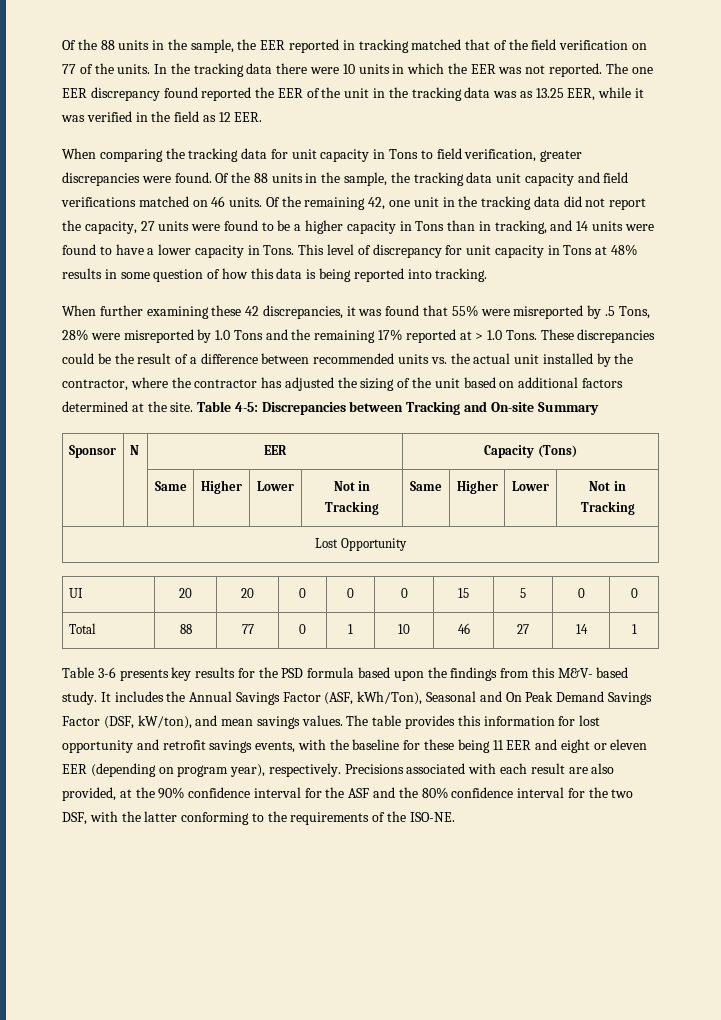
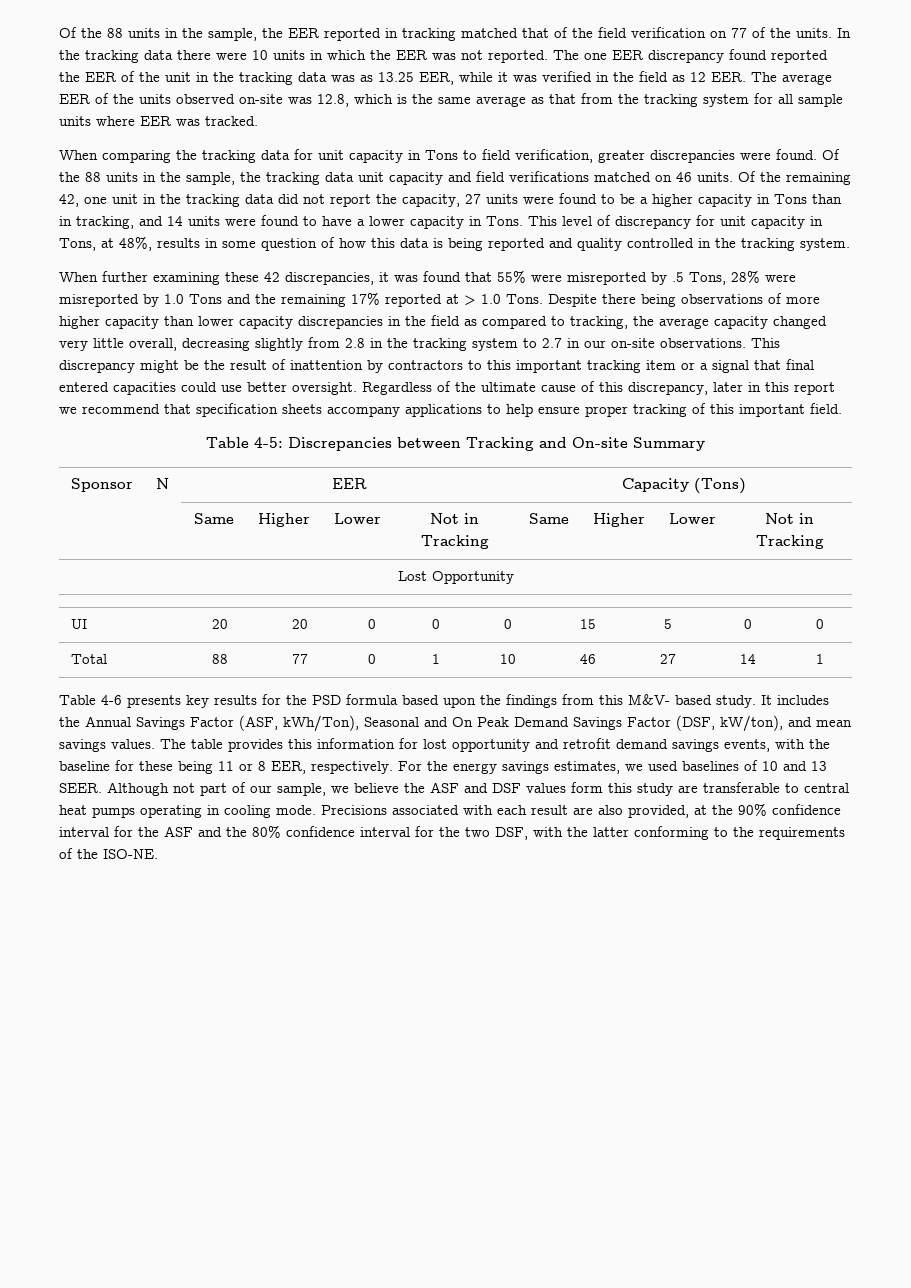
(263, 117) none -> [751,72,832,85] [59,93,843,107] [59,116,258,126] The average EER of the units observed on-site was 12.8, which is the same average as that from the tracking system for all sample units where EER was tracked.
[563,244,638,256] Tons at 48% -> [59,236,152,251] Tons, at 48%,
[407,268,488,282] into tracking. -> [549,238,850,251] and quality controlled in the tracking system.
[540,329,656,343] [62,353,634,367] [62,377,623,391] [62,401,194,412] These discrepancies could be the result of a difference between recommended units vs. the actual unit installed by the contractor, where the contractor has adjusted the sizing of the unit based on additional factors determined at the site. -> [548,293,820,307] [59,315,827,329] [59,337,780,351] [59,359,814,373] [59,381,835,395] [59,403,842,417] Despite there being observations of more higher capacity than lower capacity discrepancies in the field as compared to tracking, the average capacity changed very little overall, decreasing slightly from 2.8 in the tracking system to 2.7 in our on-site observations. This discrepancy might be the result of inattention by contractors to this important tracking item or a signal that final entered capacities could use better oversight. Regardless of the ultimate cause of this discrepancy, later in this report we recommend that specification sheets accompany applications to help ensure proper tracking of this important field. //
[97,667,116,678] 3-6 -> [101,695,122,705] 4-6
(206, 745) none -> [616,739,668,749] demand
[506,739,648,753] [62,763,341,777] EER and eight or eleven EER (depending on program year), respectively. -> [239,760,827,774] [59,782,849,796] [59,805,316,818] or 8 EER, respectively. For the energy savings estimates, we used baselines of 10 and 13 SEER. Although not part of our sample, we believe the ASF and DSF values form this study are transferable to central heat pumps operating in cooling mode.

